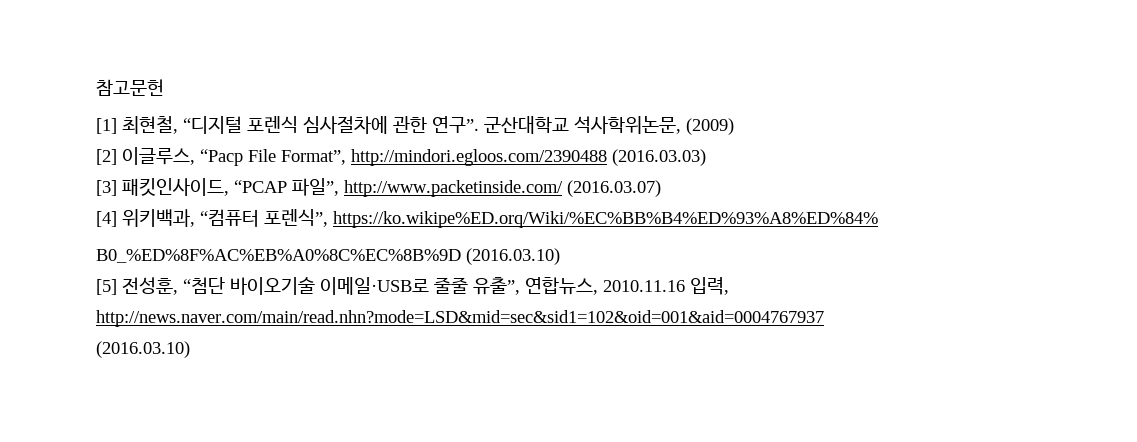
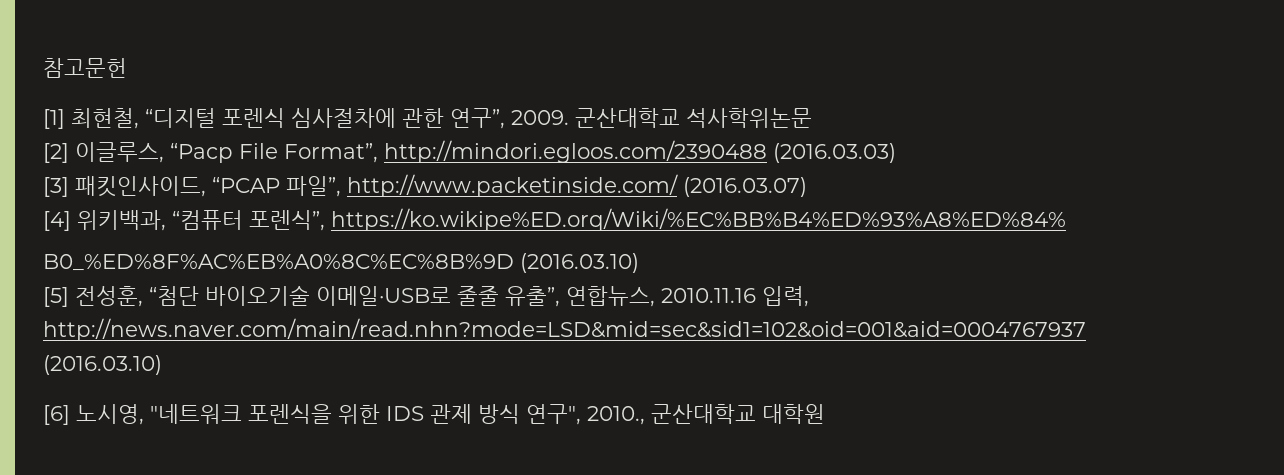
[432,116,734,135] 연구”. 군산대학교 석사학위논문, (2009) -> [450,108,812,129] 연구”, 2009. 군산대학교 석사학위논문
(190, 349) none -> [43,404,825,425] // [6] 노시영, "네트워크 포렌식을 위한 IDS 관제 방식 연구", 2010., 군산대학교 대학원

